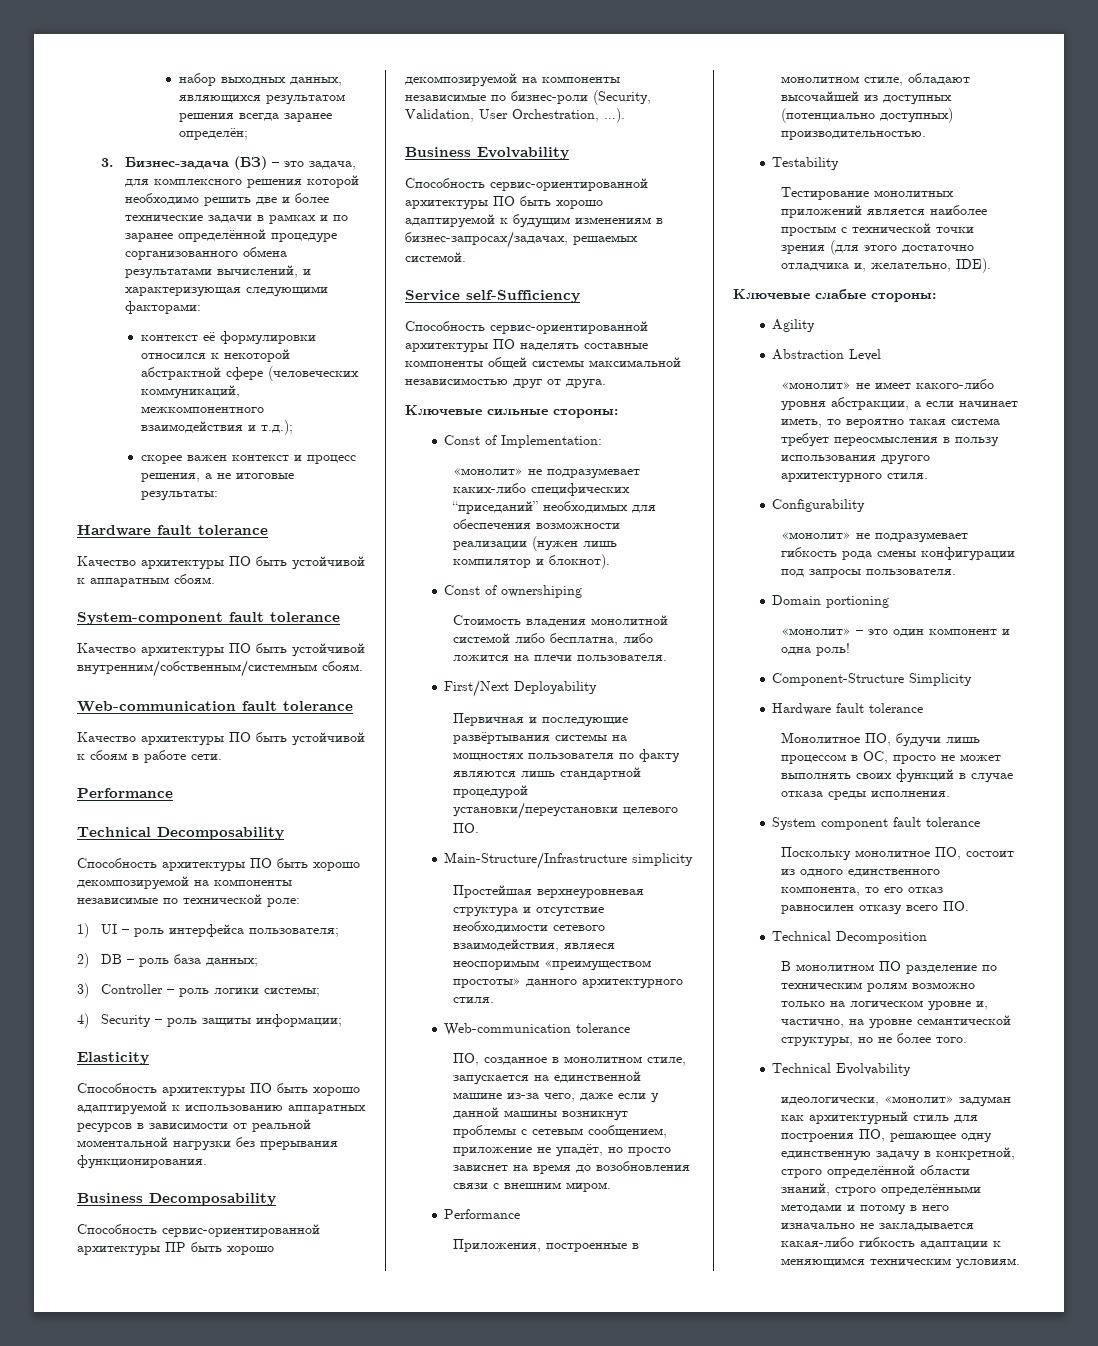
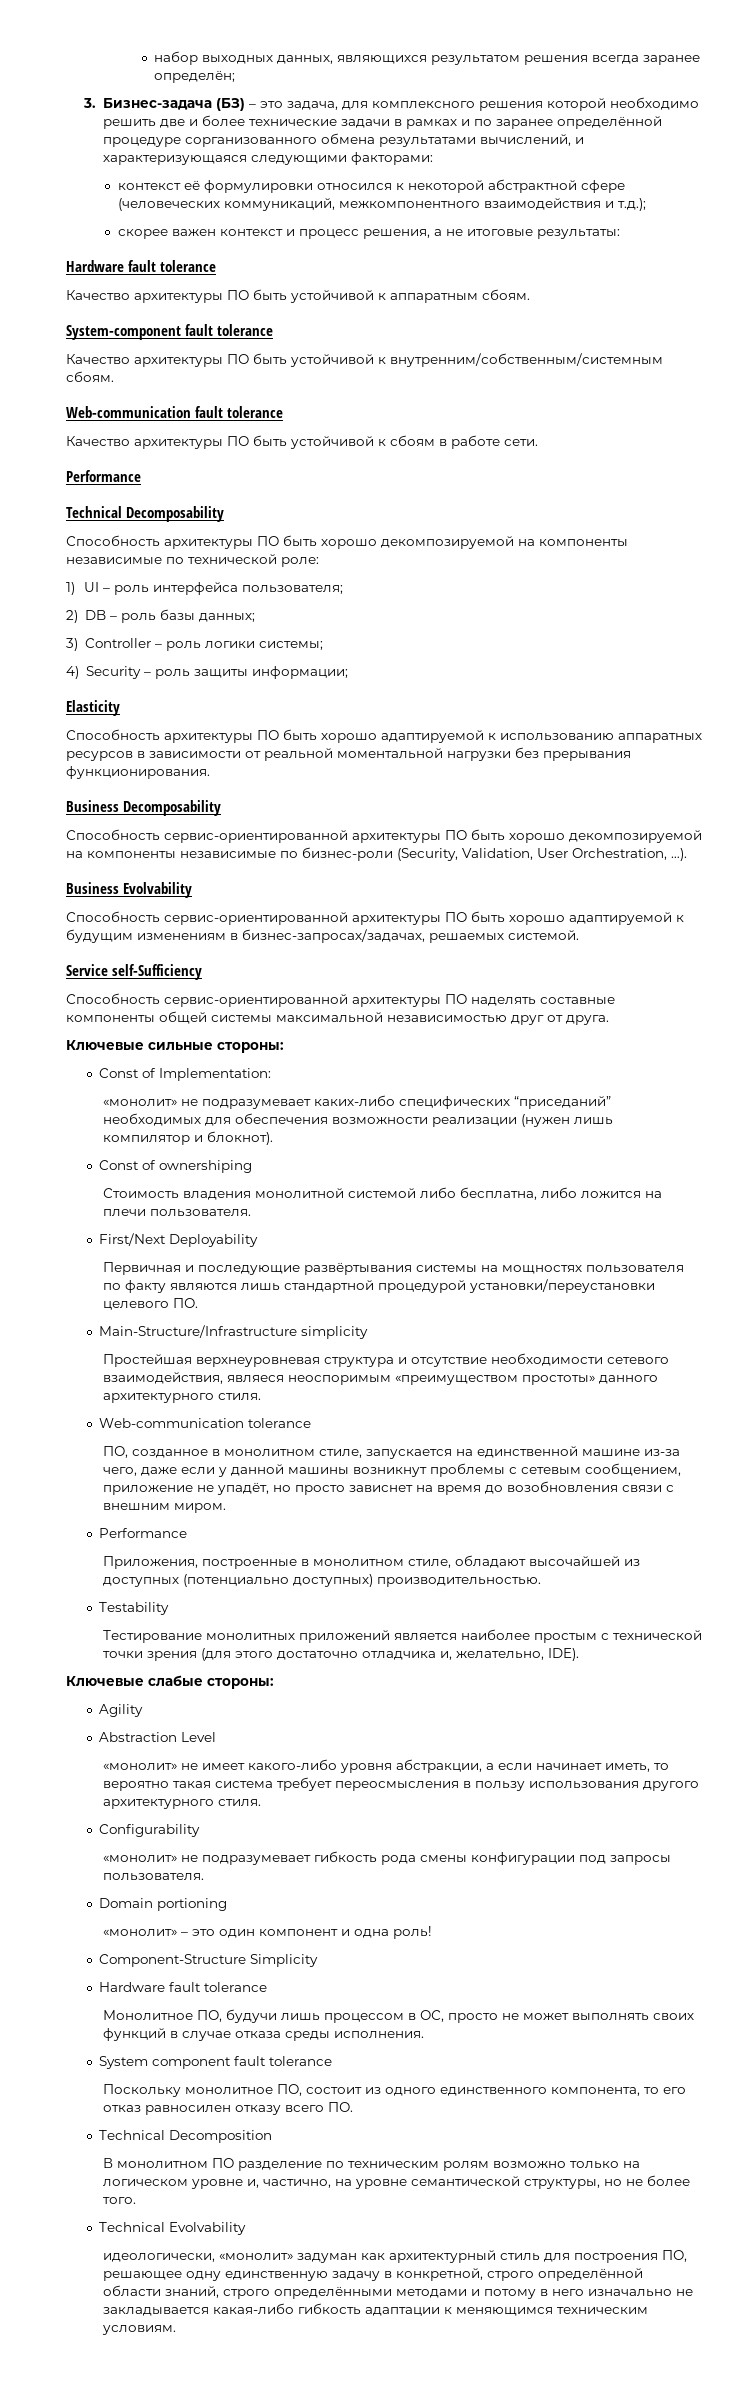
[125,287,242,297] характеризующая -> [103,155,248,165] характеризующаяся
(365, 650) none -> [378,357,386,364] к
[174,954,202,964] база -> [159,609,195,621] базы
[165,1242,186,1252] ПР -> [445,830,467,840] ПО

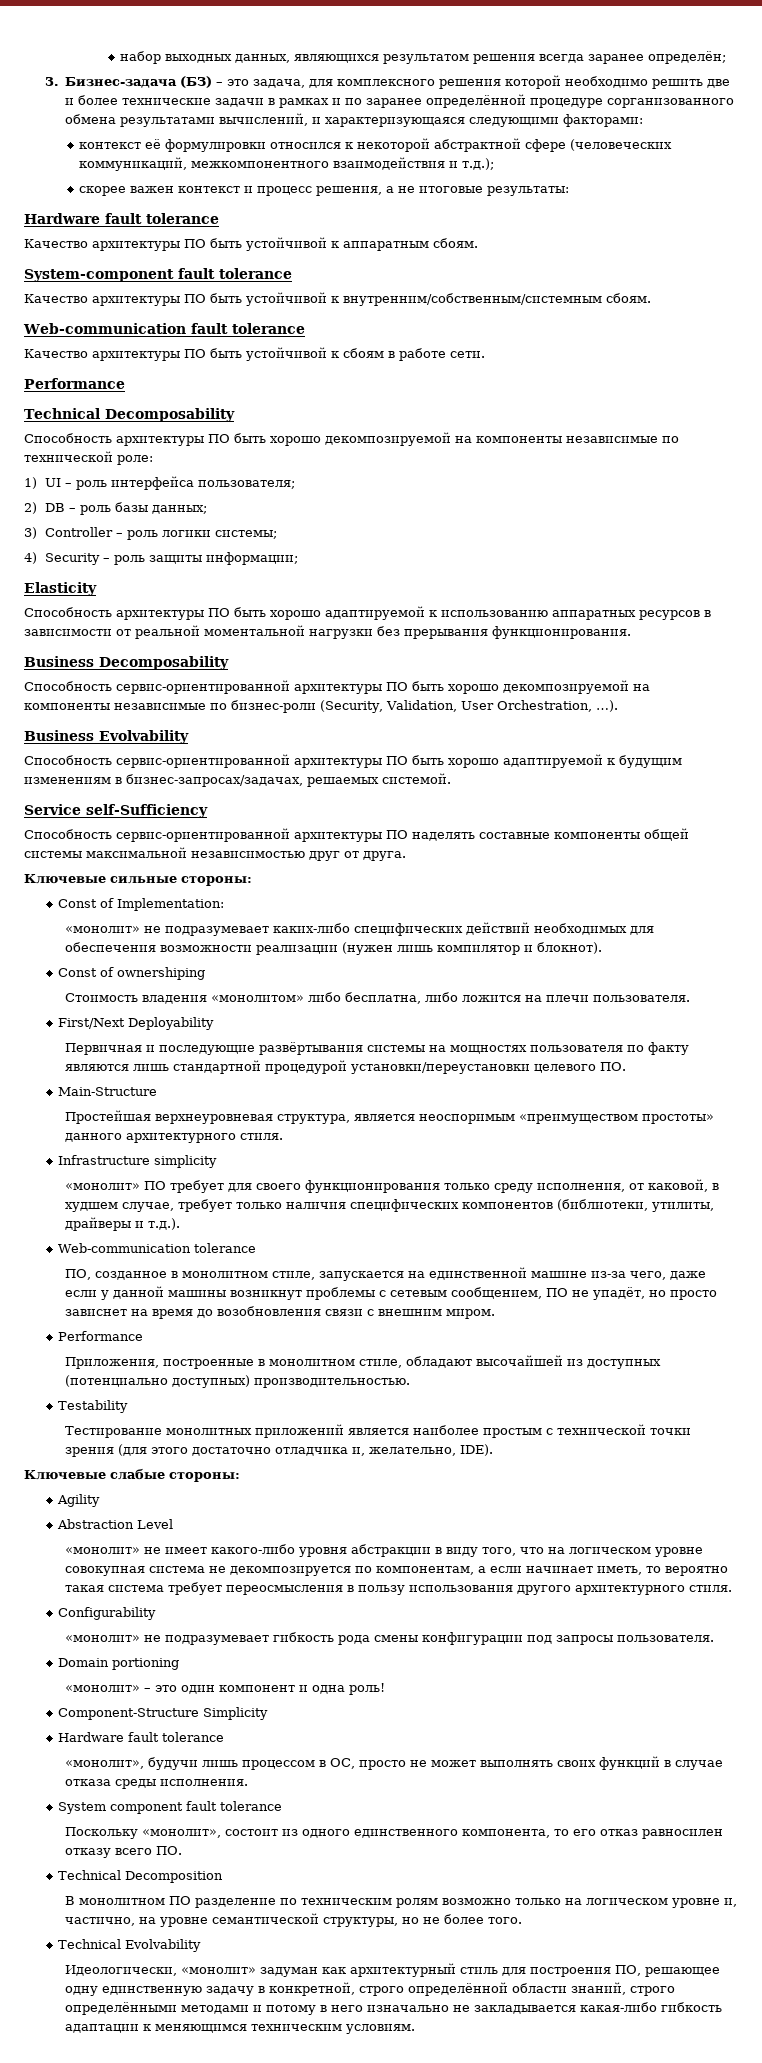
[513,1096,611,1109] “приседаний” -> [466,922,531,935] действий
[254,1188,416,1198] монолитной системой -> [211,995,305,1002] «монолитом»
[99,1325,369,1339] Main-Structure/Infrastructure simplicity -> [58,1087,158,1096] Main-Structure
[323,1353,669,1367] [102,1372,284,1384] структура и отсутствие необходимости сетевого взаимодействия, являеся -> [277,1114,416,1124] структура, является
(261, 1396) none -> [58,1155,218,1168] [65,1179,720,1193] [65,1199,715,1212] [65,1217,181,1231] // Infrastructure simplicity // «монолит» ПО требует для своего функционирования только среду исполнения, от каковой, в худшем случае, требует только наличия специфических компонентов (библиотеки, утилиты, драйверы и т.д.).
[102,1485,193,1495] приложение -> [546,1288,569,1297] ПО
[395,1759,482,1773] абстракции, -> [351,1544,704,1557] [65,1566,475,1576] абстракции в виду того, что на логическом уровне совокупная система не декомпозируется по компонентам,
[102,2010,222,2022] Монолитное ПО, -> [65,1760,145,1769] «монолит»,
[184,2084,302,2096] монолитное ПО, -> [142,1829,222,1838] «монолит»,
[102,2253,215,2262] идеологически, -> [65,1965,178,1976] Идеологически,

